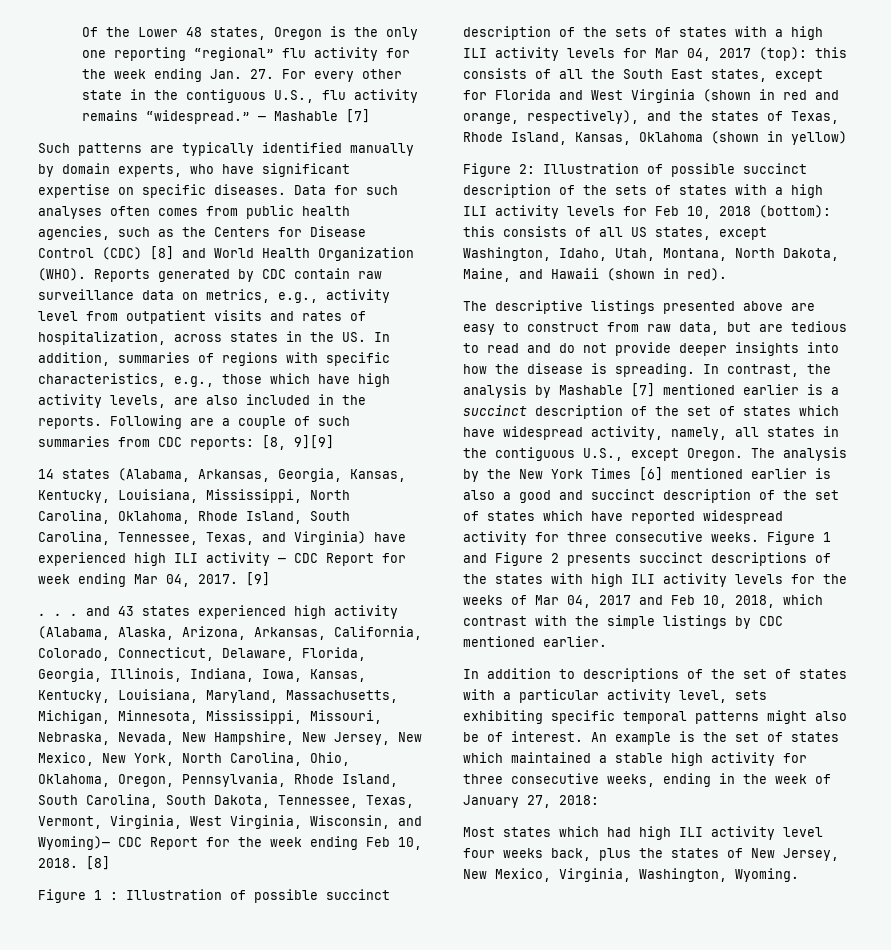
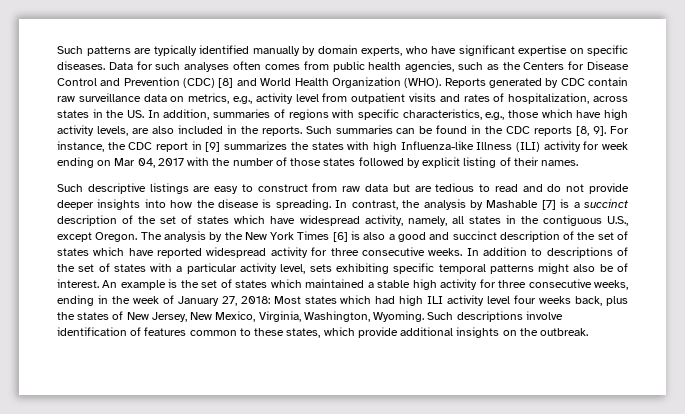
[81,26,418,40] [81,47,410,61] [81,68,402,82] [81,89,418,103] [81,109,370,124] Of the Lower 48 states, Oregon is the only one reporting “regional” flu activity for the week ending Jan. 27. For every other state in the contiguous U.S., flu activity remains “widespread.” — Mashable [7] // -> (57, 50) none
(94, 253) none -> [100,77,180,86] and Prevention
[110,415,350,429] [38,435,334,450] [38,468,406,482] [38,489,350,503] [38,510,350,524] [38,531,406,545] [38,552,406,566] [38,572,270,587] [38,605,398,619] [38,626,422,640] [38,647,366,661] [38,668,366,682] [38,689,398,703] [38,710,382,724] [38,731,422,745] [38,752,350,766] [38,773,398,787] [38,794,414,808] [38,815,422,829] [38,836,422,850] [38,856,110,870] [38,889,390,903] [463,26,823,40] [463,47,847,61] [463,68,823,82] [463,89,839,103] [463,110,839,124] [463,131,847,145] [463,163,807,177] [463,184,823,198] [463,205,831,219] [463,226,767,240] [463,247,839,261] [463,268,727,282] [463,300,783,314] Following are a couple of such summaries from CDC reports: [8, 9][9] // 14 states (Alabama, Arkansas, Georgia, Kansas, Kentucky, Louisiana, Mississippi, North Carolina, Oklahoma, Rhode Island, South Carolina, Tennessee, Texas, and Virginia) have experienced high ILI activity — CDC Report for week ending Mar 04, 2017. [9] // . . . and 43 states experienced high activity (Alabama, Alaska, Arizona, Arkansas, California, Colorado, Connecticut, Delaware, Florida, Georgia, Illinois, Indiana, Iowa, Kansas, Kentucky, Louisiana, Maryland, Massachusetts, Michigan, Minnesota, Mississippi, Missouri, Nebraska, Nevada, New Hampshire, New Jersey, New Mexico, New York, North Carolina, Ohio, Oklahoma, Oregon, Pennsylvania, Rhode Island, South Carolina, South Dakota, Tennessee, Texas, Vermont, Virginia, West Virginia, Wisconsin, and Wyoming)— CDC Report for the week ending Feb 10, 2018. [8] // Figure 1 : Illustration of possible succinct description of the sets of states with a high ILI activity levels for Mar 04, 2017 (top): this consists of all the South East states, except for Florida and West Virginia (shown in red and orange, respectively), and the states of Texas, Rhode Island, Kansas, Oklahoma (shown in yellow) // Figure 2: Illustration of possible succinct description of the sets of states with a high ILI activity levels for Feb 10, 2018 (bottom): this consists of all US states, except Washington, Idaho, Utah, Montana, North Dakota, Maine, and Hawaii (shown in red). // The descriptive listings presented above -> [305,125,629,136] [57,141,628,152] [57,157,579,168] [57,183,189,194] Such summaries can be found in the CDC reports [8, 9]. For instance, the CDC report in [9] summarizes the states with high Influenza-like Illness (ILI) activity for week ending on Mar 04, 2017 with the number of those states followed by explicit listing of their names. // Such descriptive listings
[679,322,719,335] data, -> [364,184,388,192] data
[663,384,799,395] mentioned earlier -> (556, 205) none
[671,468,807,479] mentioned earlier -> (348, 237) none
[767,531,831,545] [463,552,831,566] [463,573,847,587] [463,594,823,608] [463,615,783,629] [463,636,607,647] Figure 1 and Figure 2 presents succinct descriptions of the states with high ILI activity levels for the weeks of Mar 04, 2017 and Feb 10, 2018, which contrast with the simple listings by CDC mentioned earlier. // -> (463, 252) none
(599, 800) // -> (270, 300) none
(799, 875) none -> [427,311,563,322] [57,327,589,338] Such descriptions involve identification of features common to these states, which provide additional insights on the outbreak.

